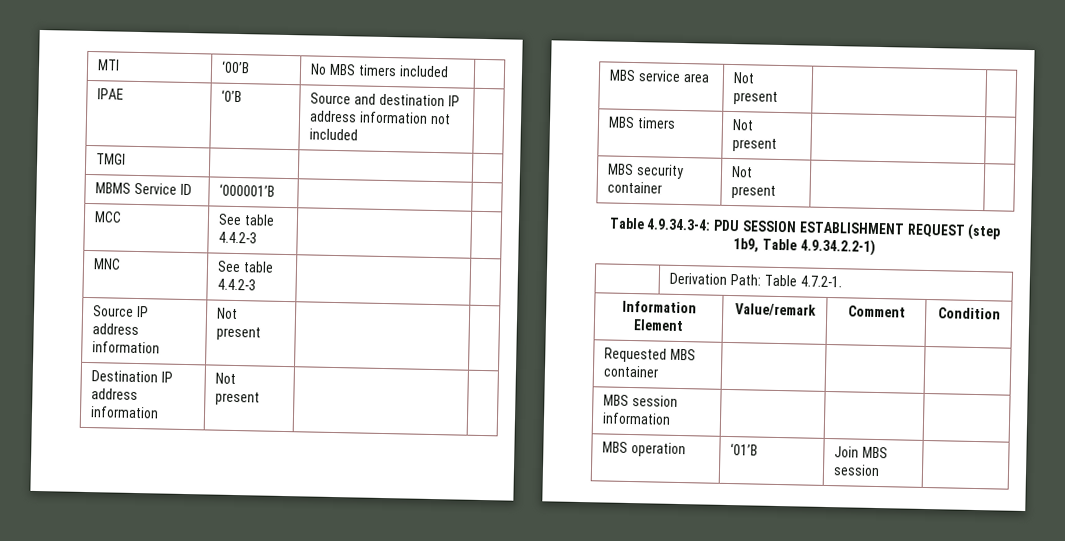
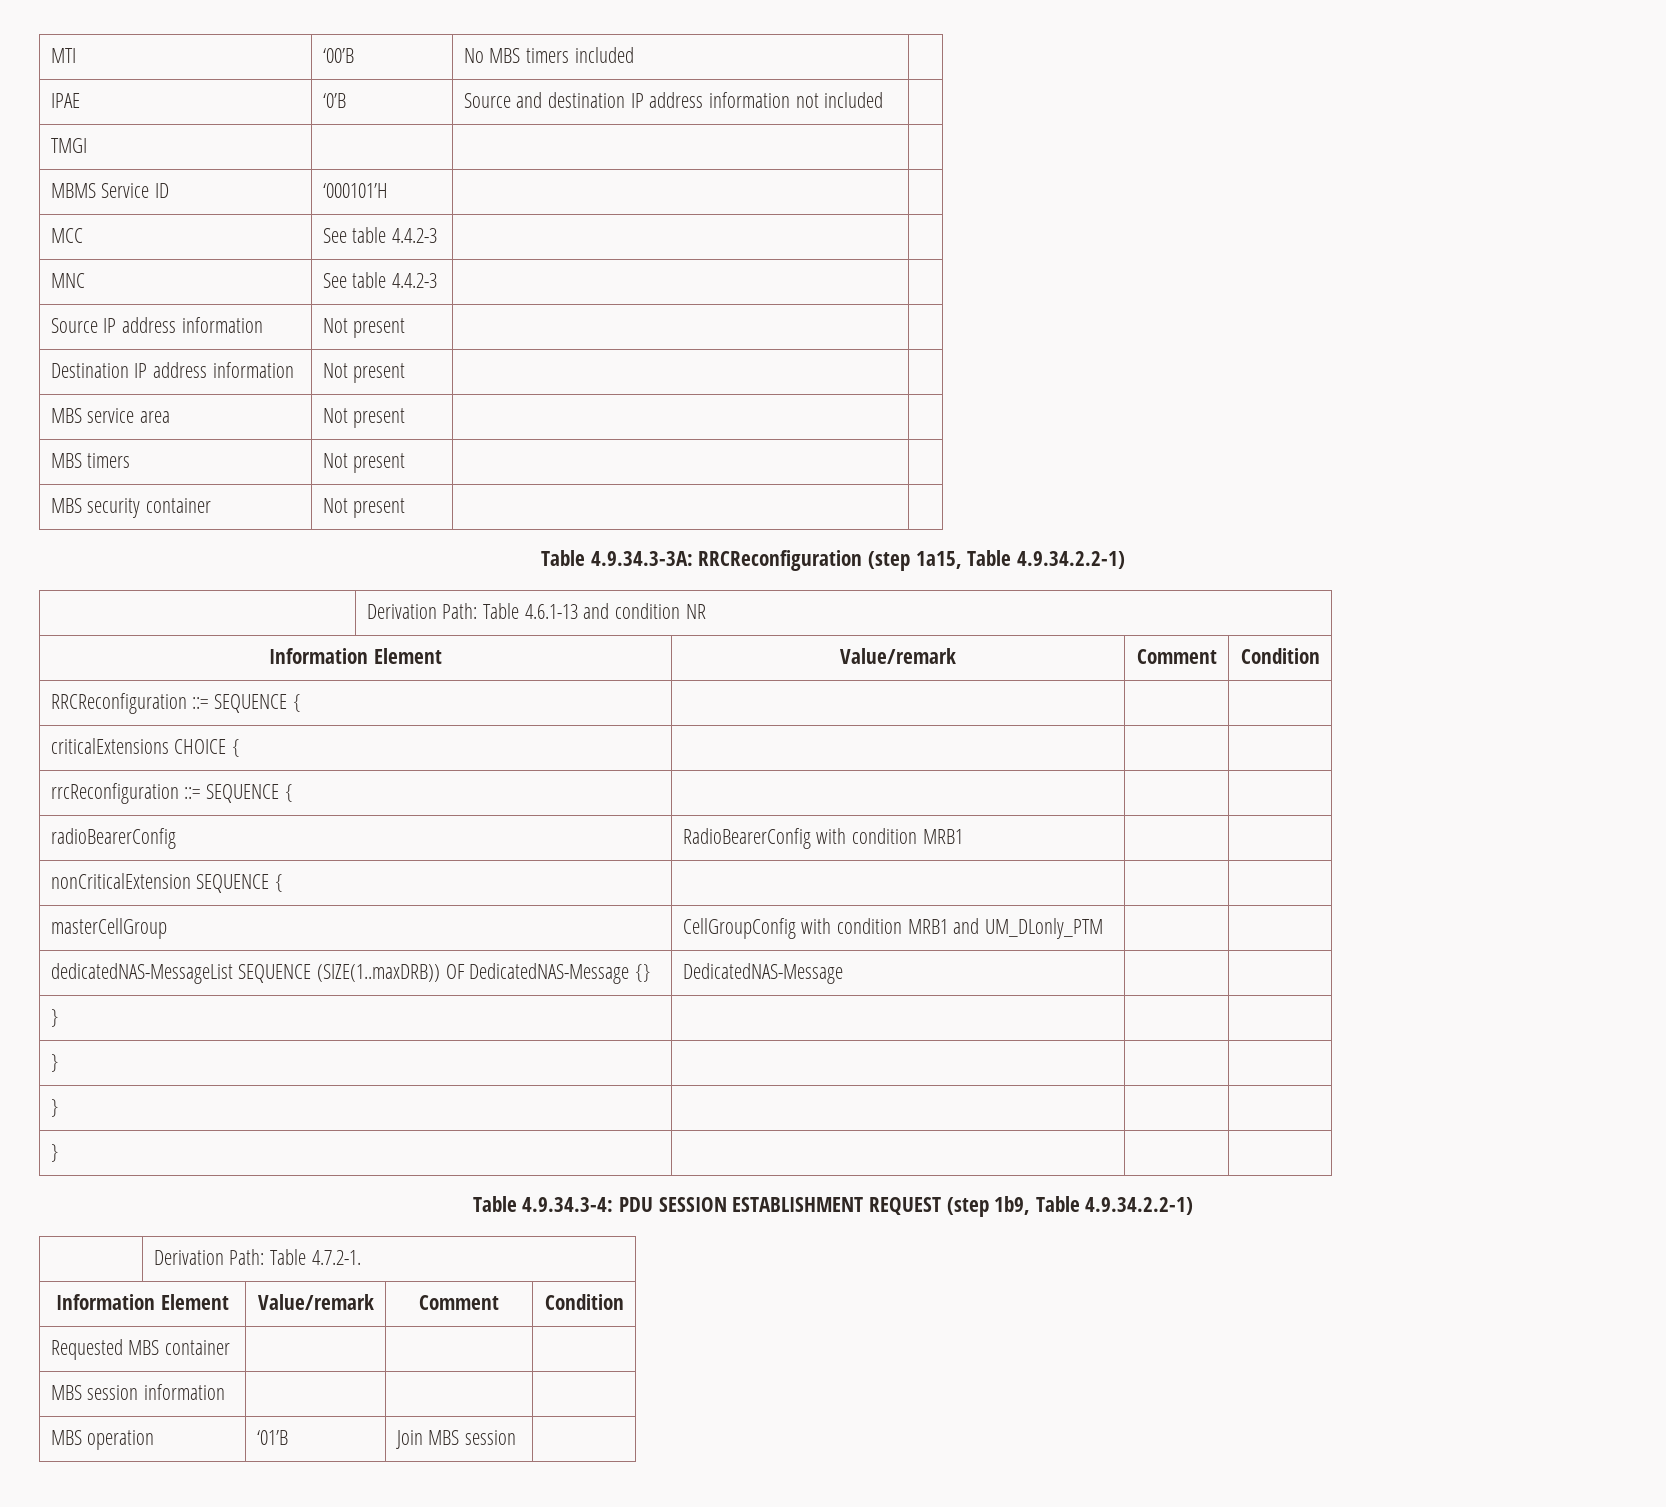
[219,183,276,197] ‘000001’B -> [322,183,388,198] ‘000101’H
(777, 192) none -> [541,550,1125,571] [366,603,706,619] [269,648,442,664] [840,648,956,664] [1136,649,1217,664] [1240,648,1320,664] [50,693,301,714] [50,738,240,757] [50,783,293,804] [50,828,176,849] [682,828,963,849] [50,873,283,893] [50,918,167,939] [682,918,1103,939] [50,963,651,984] [682,963,843,984] [50,1009,59,1027] [50,1054,59,1072] [50,1099,59,1117] [50,1144,59,1162] // Table 4.9.34.3-3A: RRCReconfiguration (step 1a15, Table 4.9.34.2.2-1) // | Derivation Path: Table 4.6.1-13 and condition NR // Information Element | Value/remark | Comment | Condition // RRCReconfiguration ::= SEQUENCE { | | | // criticalExtensions CHOICE { | | | // rrcReconfiguration ::= SEQUENCE { | | | // radioBearerConfig | RadioBearerConfig with condition MRB1 | | // nonCriticalExtension SEQUENCE { | | | // masterCellGroup | CellGroupConfig with condition MRB1 and UM_DLonly_PTM | | // dedicatedNAS-MessageList SEQUENCE (SIZE(1..maxDRB)) OF DedicatedNAS-Message {} | DedicatedNAS-Message | | // } | | | // } | | | // } | | | // } | | |

